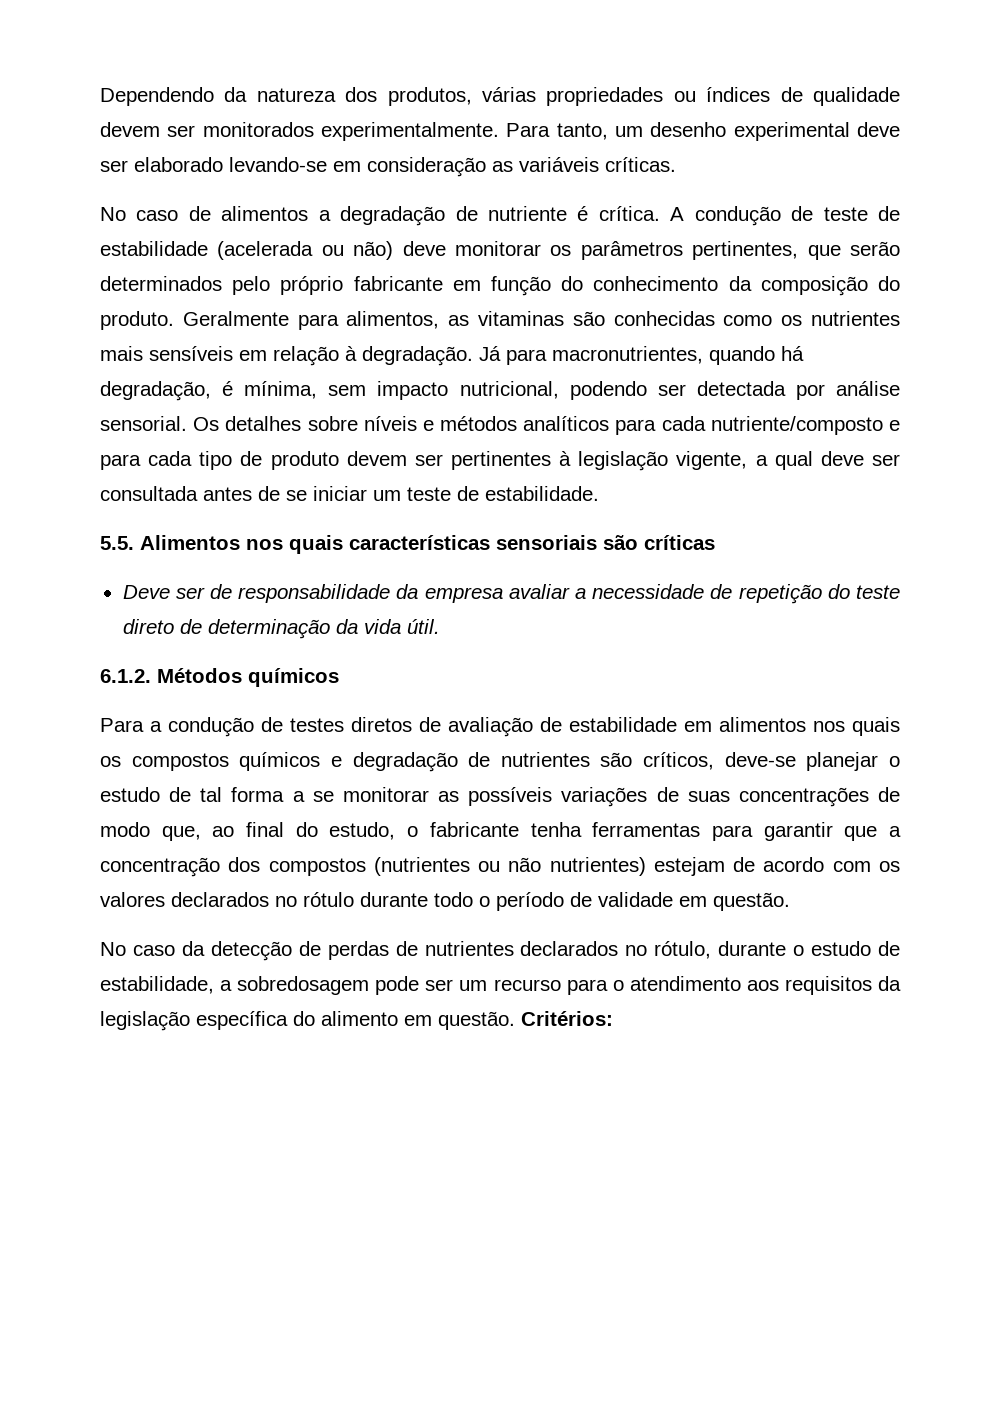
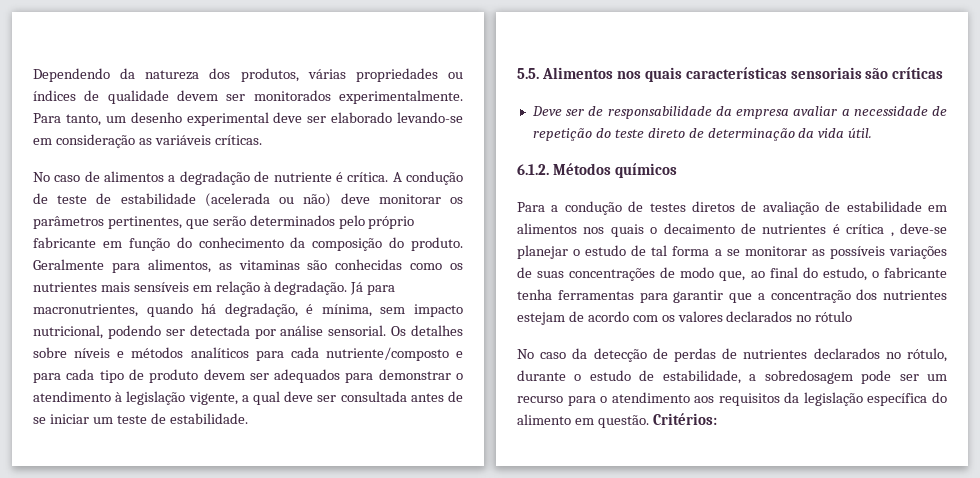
[451,451,551,470] pertinentes -> [274,369,464,383] [33,391,111,402] adequados para demonstrar o atendimento
[100,752,715,772] os compostos químicos e degradação de nutrientes são críticos, -> [650,223,894,237] o decaimento de nutrientes é crítica ,
[268,857,646,876] compostos (nutrientes ou não nutrientes) -> [883,290,947,300] nutrientes
[360,892,790,911] durante todo o período de validade em questão. -> (853, 316) none

